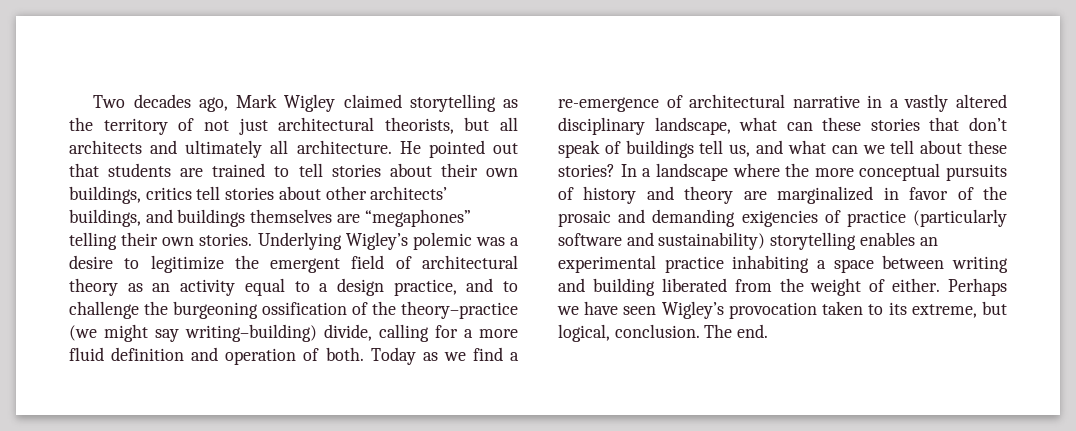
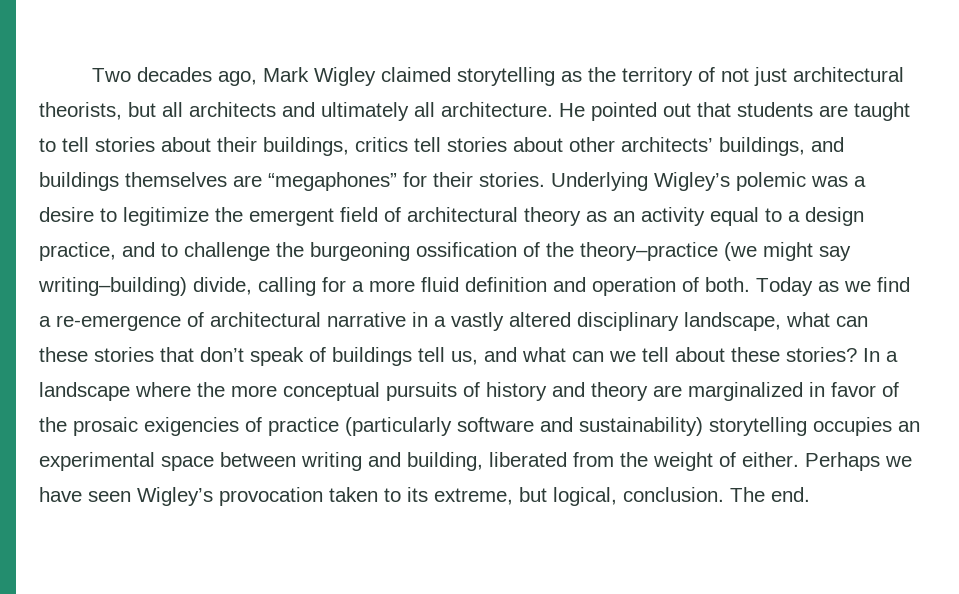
[212,163,266,177] trained -> [854,102,910,121] taught
[486,168,518,177] own -> (257, 144) none
[69,232,195,250] telling their own -> [403,172,473,187] for their
[618,209,736,227] and demanding -> (138, 426) none
[859,232,915,246] enables -> [813,417,892,436] occupies
[664,255,826,273] practice inhabiting a -> (155, 461) none
[592,278,655,296] building -> [407,452,483,471] building,

